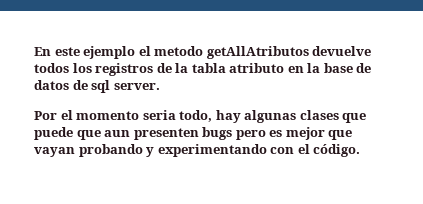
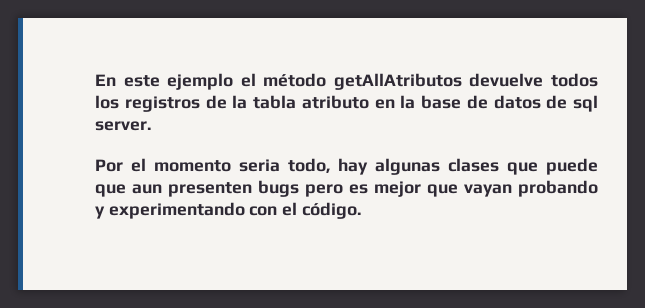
[154,46,204,56] metodo -> [263,73,327,87] método

